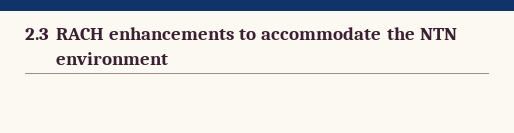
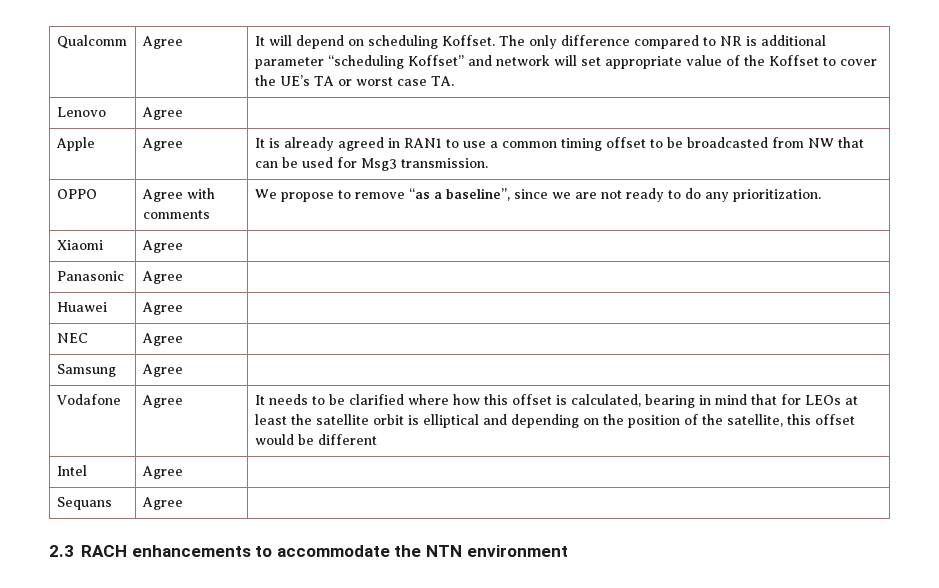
(25, 34) none -> [56,35,127,49] [141,36,183,49] [254,35,826,49] [254,55,877,69] [254,75,454,86] [56,107,106,117] [141,107,183,120] [55,137,95,151] [141,138,183,151] [254,137,864,151] [254,157,488,171] [56,189,97,199] [141,188,215,202] [142,210,210,219] [254,188,821,202] [56,240,103,250] [141,240,183,253] [56,271,124,281] [141,271,183,284] [56,302,107,312] [141,302,183,315] [56,333,88,343] [141,333,183,346] [56,364,116,377] [141,364,183,377] [56,394,121,405] [141,395,183,408] [254,394,858,408] [254,414,855,428] [254,434,377,445] [56,465,87,476] [141,466,183,479] [56,497,112,510] [141,497,183,510] Qualcomm | Agree | It will depend on scheduling Koffset. The only difference compared to NR is additional parameter “scheduling Koffset” and network will set appropriate value of the Koffset to cover the UE’s TA or worst case TA. // Lenovo | Agree | // Apple | Agree | It is already agreed in RAN1 to use a common timing offset to be broadcasted from NW that can be used for Msg3 transmission. // OPPO | Agree with comments | We propose to remove “as a baseline”, since we are not ready to do any prioritization. // Xiaomi | Agree | // Panasonic | Agree | // Huawei | Agree | // NEC | Agree | // Samsung | Agree | // Vodafone | Agree | It needs to be clarified where how this offset is calculated, bearing in mind that for LEOs at least the satellite orbit is elliptical and depending on the position of the satellite, this offset would be different // Intel | Agree | // Sequans | Agree | //

